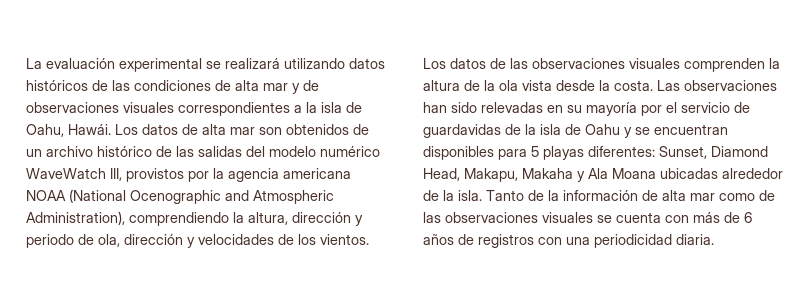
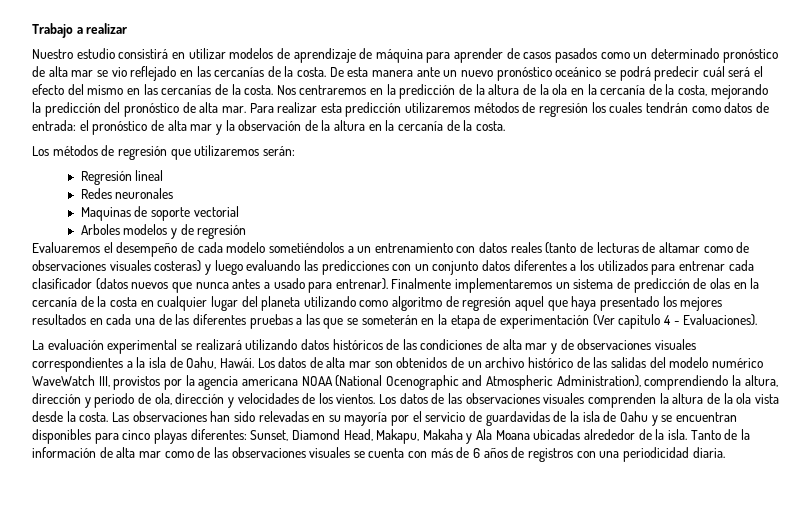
(26, 63) none -> [32,23,129,38] [32,48,778,63] [32,66,764,81] [32,84,768,99] [32,102,769,117] [32,120,505,135] [32,145,295,160] [80,170,164,185] [80,188,174,199] [80,206,239,221] [80,224,247,239] [32,242,750,257] [32,260,754,275] [32,278,760,293] [32,296,723,311] [32,314,758,329] Trabajo a realizar // Nuestro estudio consistirá en utilizar modelos de aprendizaje de máquina para aprender de casos pasados como un determinado pronóstico de alta mar se vio reflejado en las cercanías de la costa. De esta manera ante un nuevo pronóstico oceánico se podrá predecir cuál será el efecto del mismo en las cercanías de la costa. Nos centraremos en la predicción de la altura de la ola en la cercanía de la costa, mejorando la predicción del pronóstico de alta mar. Para realizar esta predicción utilizaremos métodos de regresión los cuales tendrán como datos de entrada: el pronóstico de alta mar y la observación de la altura en la cercanía de la costa. // Los métodos de regresión que utilizaremos serán: // Regresión lineal // Redes neuronales // Maquinas de soporte vectorial // Arboles modelos y de regresión // Evaluaremos el desempeño de cada modelo sometiéndolos a un entrenamiento con datos reales (tanto de lecturas de altamar como de observaciones visuales costeras) y luego evaluando las predicciones con un conjunto datos diferentes a los utilizados para entrenar cada clasificador (datos nuevos que nunca antes a usado para entrenar). Finalmente implementaremos un sistema de predicción de olas en la cercanía de la costa en cualquier lugar del planeta utilizando como algoritmo de regresión aquel que haya presentado los mejores resultados en cada una de las diferentes pruebas a las que se someterán en la etapa de experimentación (Ver capitulo 4 - Evaluaciones). //
[531,146,539,157] 5 -> [122,430,151,440] cinco

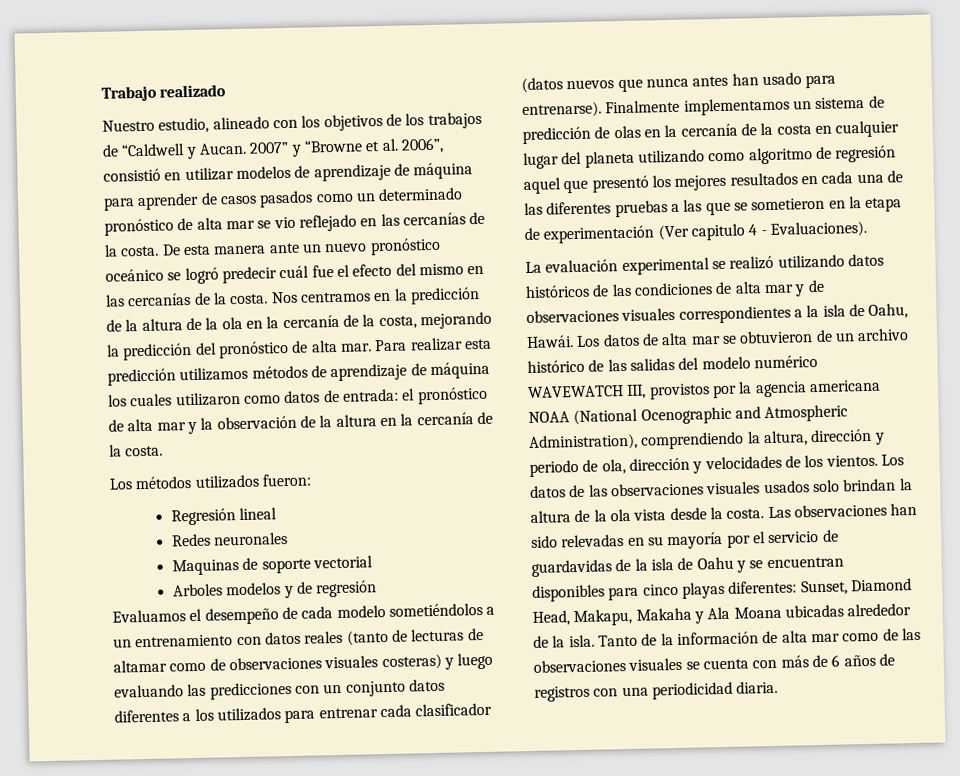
[76,23,129,34] a realizar -> [159,84,227,98] realizado
[76,48,169,59] estudio consistirá -> [158,111,482,134] [102,137,444,160] [103,168,161,182] estudio, alineado con los objetivos de los trabajos de “Caldwell y Aucan. 2007” y “Browne et al. 2006”, consistió
[619,66,651,81] podrá -> [184,267,219,285] logró
[728,67,751,77] será -> [311,265,334,278] fue
[299,85,367,95] centraremos -> [299,291,371,303] centramos
[405,102,589,117] utilizaremos métodos de regresión -> [179,361,490,382] utilizamos métodos de aprendizaje de máquina
[645,102,688,113] tendrán -> [175,391,241,407] utilizaron
[101,145,295,160] de regresión que utilizaremos serán: -> [194,473,311,489] utilizados fueron:
[32,242,100,253] Evaluaremos -> [112,609,186,623] Evaluamos
[263,282,270,289] a -> [731,73,759,86] han
[335,278,553,293] entrenar). Finalmente implementaremos -> [522,97,790,119] entrenarse). Finalmente implementamos
[571,296,659,311] haya presentado -> [591,175,649,193] presentó
[361,315,418,325] someterán -> [751,197,826,211] sometieron
[195,339,242,350] realizará -> [729,255,775,270] realizó
[374,357,448,368] son obtenidos -> [721,330,814,344] se obtuvieron
[32,375,95,386] WaveWatch -> [527,385,624,399] WAVEWATCH
[587,393,656,408] comprenden -> [762,478,897,494] usados solo brindan

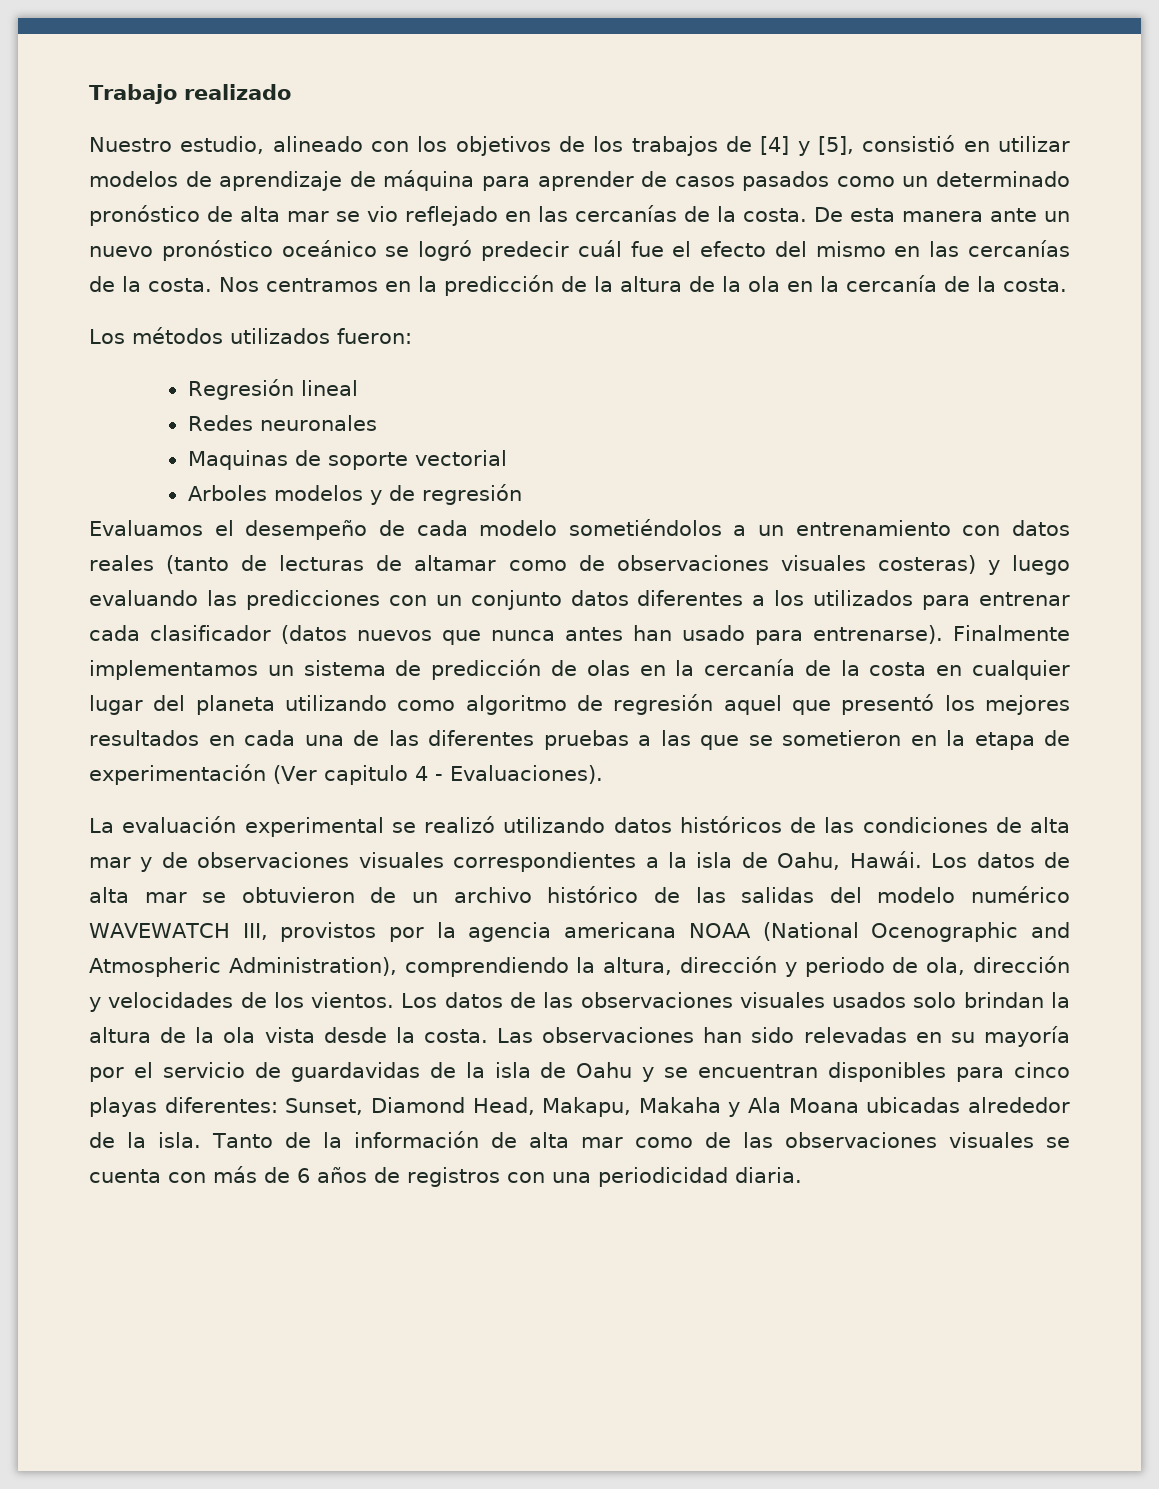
[121,137,444,160] “Caldwell y Aucan. 2007” y “Browne et al. 2006”, -> [760,136,855,156] [4] y [5],
[378,311,492,330] [107,337,492,361] [107,361,490,386] [108,386,488,407] [108,411,493,435] [109,444,122,457] costa, mejorando la predicción del pronóstico de alta mar. Para realizar esta predicción utilizamos métodos de aprendizaje de máquina los cuales utilizaron como datos de entrada: el pronóstico de alta mar y la observación de la altura en la cercanía de la -> (996, 284) none

